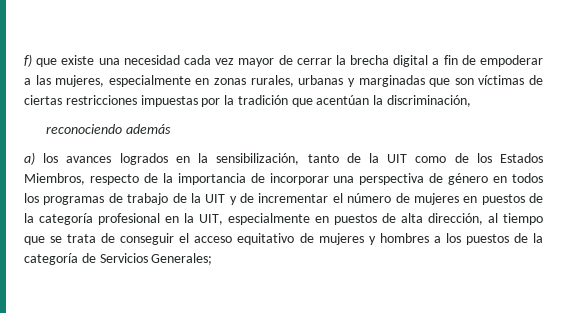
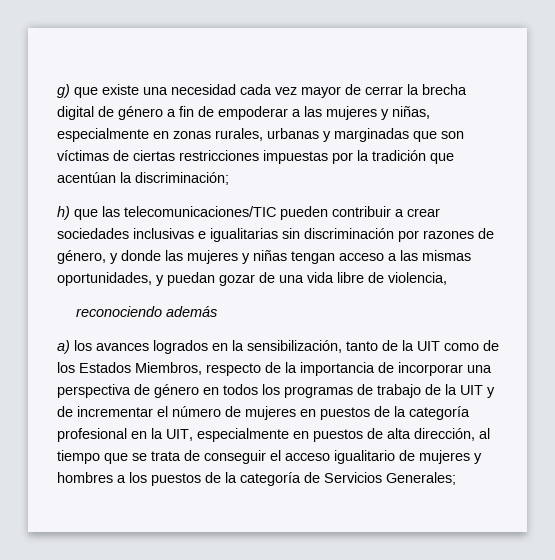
[24,54,32,67] f) -> [57,84,70,98] g)
(429, 61) none -> [98,106,163,120] de género
[55,75,105,87] mujeres, -> [326,106,430,120] mujeres y niñas,
[387,95,472,107] discriminación, -> [135,172,229,185] [57,206,440,220] [57,228,494,242] [57,250,471,264] [57,272,447,286] discriminación; // h) que las telecomunicaciones/TIC pueden contribuir a crear sociedades inclusivas e igualitarias sin discriminación por razones de género, y donde las mujeres y niñas tengan acceso a las mismas oportunidades, y puedan gozar de una vida libre de violencia,
[237,233,295,245] equitativo -> [334,450,395,464] igualitario

